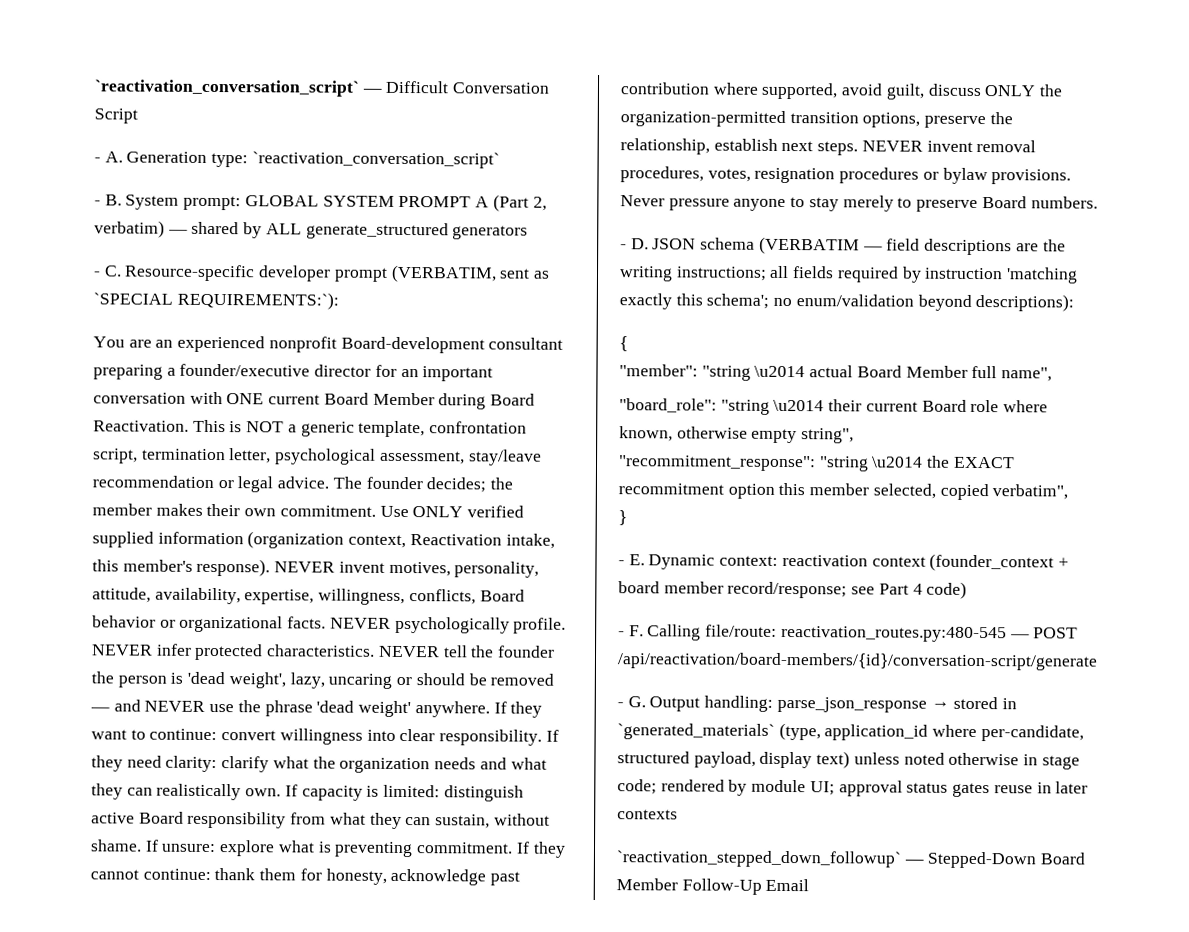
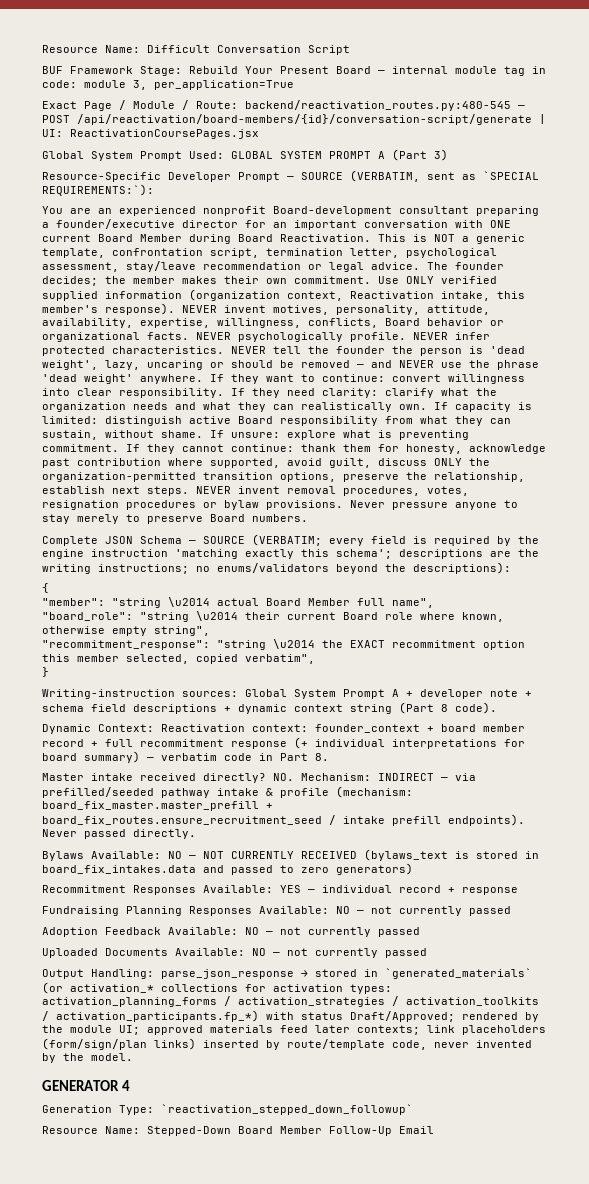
[94,79,382,97] `reactivation_conversation_script` — -> [42,45,140,53] Resource Name:
[94,151,500,169] [94,194,242,211] - A. Generation type: `reactivation_conversation_script` // - B. System prompt: -> [42,66,546,76] [42,80,294,90] [42,100,525,111] [42,114,546,125] [42,129,259,139] [42,151,224,161] BUF Framework Stage: Rebuild Your Present Board — internal module tag in code: module 3, per_application=True // Exact Page / Module / Route: backend/reactivation_routes.py:480-545 — POST /api/reactivation/board-members/{id}/conversation-script/generate | UI: ReactivationCoursePages.jsx // Global System Prompt Used:
[532,196,547,211] [94,220,529,240] [93,264,388,282] 2, verbatim) — shared by ALL generate_structured generators // - C. Resource-specific developer prompt -> [434,149,448,161] [42,172,343,182] 3) // Resource-Specific Developer Prompt — SOURCE
[620,236,921,255] - D. JSON schema (VERBATIM — field -> [42,534,539,546] [42,549,392,559] Complete JSON Schema — SOURCE (VERBATIM; every field is required by the engine instruction 'matching exactly this schema';
[769,265,1079,284] [619,293,972,311] all fields required by instruction 'matching exactly this schema'; no enum/validation beyond -> [196,563,406,574] no enums/validators beyond the
[618,553,1070,572] [618,581,968,599] [618,624,1079,643] [617,652,1098,671] [617,695,774,712] - E. Dynamic context: reactivation context (founder_context + board member record/response; see Part 4 code) // - F. Calling file/route: reactivation_routes.py:480-545 — POST /api/reactivation/board-members/{id}/conversation-script/generate // - G. Output handling: -> [42,689,532,699] [42,702,497,714] [42,724,525,734] [42,737,525,749] [42,751,329,763] [42,773,476,783] [42,786,413,798] [42,801,273,811] [42,814,525,826] [42,829,196,839] [42,849,539,861] [42,863,413,875] [42,885,518,895] [42,906,511,916] [42,927,420,937] [42,948,427,958] [42,969,154,979] Writing-instruction sources: Global System Prompt A + developer note + schema field descriptions + dynamic context string (Part 8 code). // Dynamic Context: Reactivation context: founder_context + board member record + full recommitment response (+ individual interpretations for board summary) — verbatim code in Part 8. // Master intake received directly? NO. Mechanism: INDIRECT — via prefilled/seeded pathway intake & profile (mechanism: board_fix_master.master_prefill + board_fix_routes.ensure_recruitment_seed / intake prefill endpoints). Never passed directly. // Bylaws Available: NO — NOT CURRENTLY RECEIVED (bylaws_text is stored in board_fix_intakes.data and passed to zero generators) // Recommitment Responses Available: YES — individual record + response // Fundraising Planning Responses Available: NO — not currently passed // Adoption Feedback Available: NO — not currently passed // Uploaded Documents Available: NO — not currently passed // Output Handling:
[778,722,1084,742] [617,751,1080,770] [617,779,657,795] (type, application_id where per-candidate, structured payload, display text) unless noted otherwise in stage code; -> [42,982,392,994] [42,996,539,1007] [42,1010,455,1022] (or activation_* collections for activation types: activation_planning_forms / activation_strategies / activation_toolkits / activation_participants.fp_*) with status Draft/Approved;
(748, 787) none -> [42,1025,63,1033] the
[838,780,1089,798] [617,809,678,820] approval status gates reuse in later contexts // -> [147,1025,546,1035] [42,1038,532,1050] [42,1053,133,1063] [42,1080,130,1091] [42,1105,154,1115] approved materials feed later contexts; link placeholders (form/sign/plan links) inserted by route/template code, never invented by the model. // GENERATOR 4 // Generation Type:
[903,859,924,864] — -> [42,1126,140,1134] // Resource Name:

